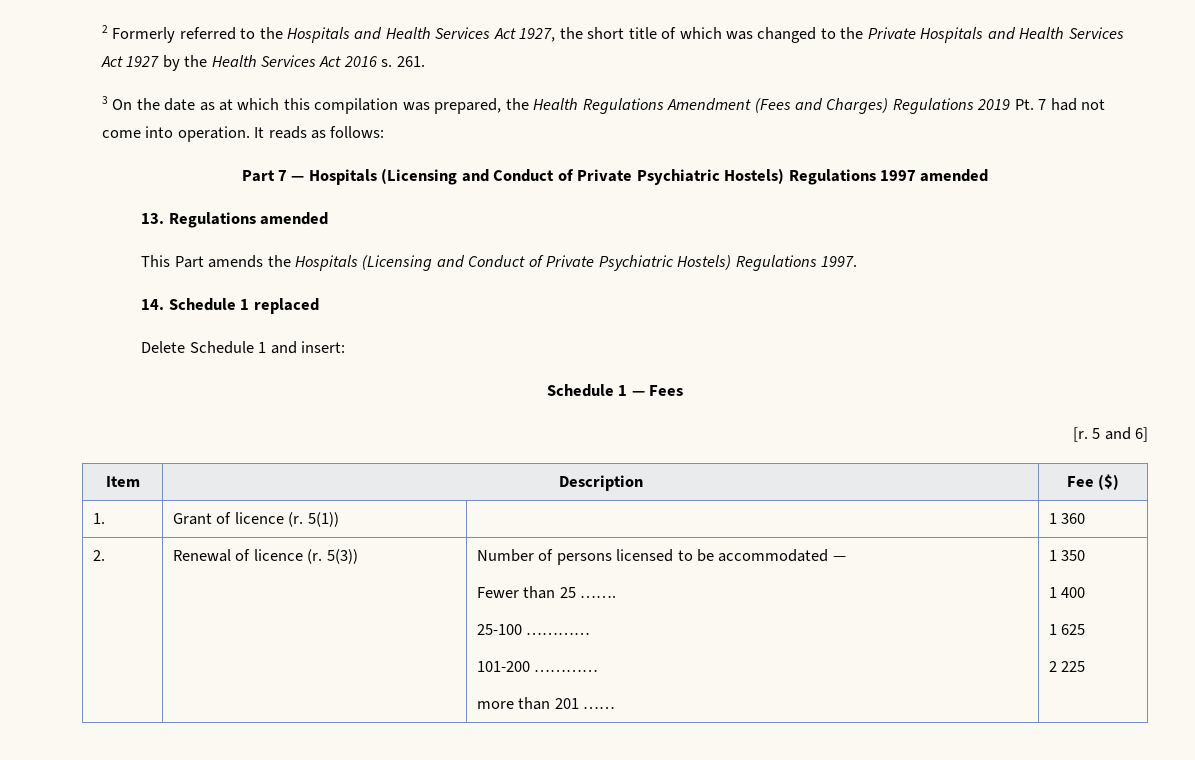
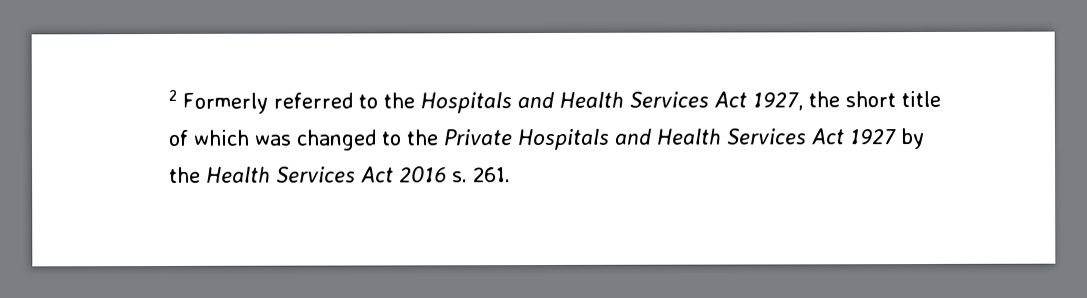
[101,96,1106,114] [101,126,385,142] [241,168,989,185] [141,212,329,228] [141,255,858,271] [141,298,319,314] [141,341,346,354] [546,384,684,397] [1072,427,1148,442] [105,476,140,487] [558,475,643,491] [1066,474,1120,490] [92,513,105,524] [172,512,339,527] [1048,513,1086,524] [92,550,105,561] [172,549,358,564] [476,549,846,565] [476,586,617,599] [476,624,591,635] [476,661,599,672] [476,697,616,710] [1048,550,1086,561] [1048,587,1086,598] [1048,624,1086,635] [1048,661,1086,672] // 3 On the date as at which this compilation was prepared, the Health Regulations Amendment (Fees and Charges) Regulations 2019 Pt. 7 had not come into operation. It reads as follows: // Part 7 — Hospitals (Licensing and Conduct of Private Psychiatric Hostels) Regulations 1997 amended // 13. Regulations amended // This Part amends the Hospitals (Licensing and Conduct of Private Psychiatric Hostels) Regulations 1997. // 14. Schedule 1 replaced // Delete Schedule 1 and insert: // Schedule 1 — Fees // [r. 5 and 6] // Item | Description | Fee ($) // 1. | Grant of licence (r. 5(1)) | | 1 360 // 2. | Renewal of licence (r. 5(3)) | Number of persons licensed to be accommodated — // Fewer than 25 ……. // 25-100 ………… // 101-200 ………… // more than 201 …… | 1 350 // 1 400 // 1 625 // 2 225 -> (511, 175) none

